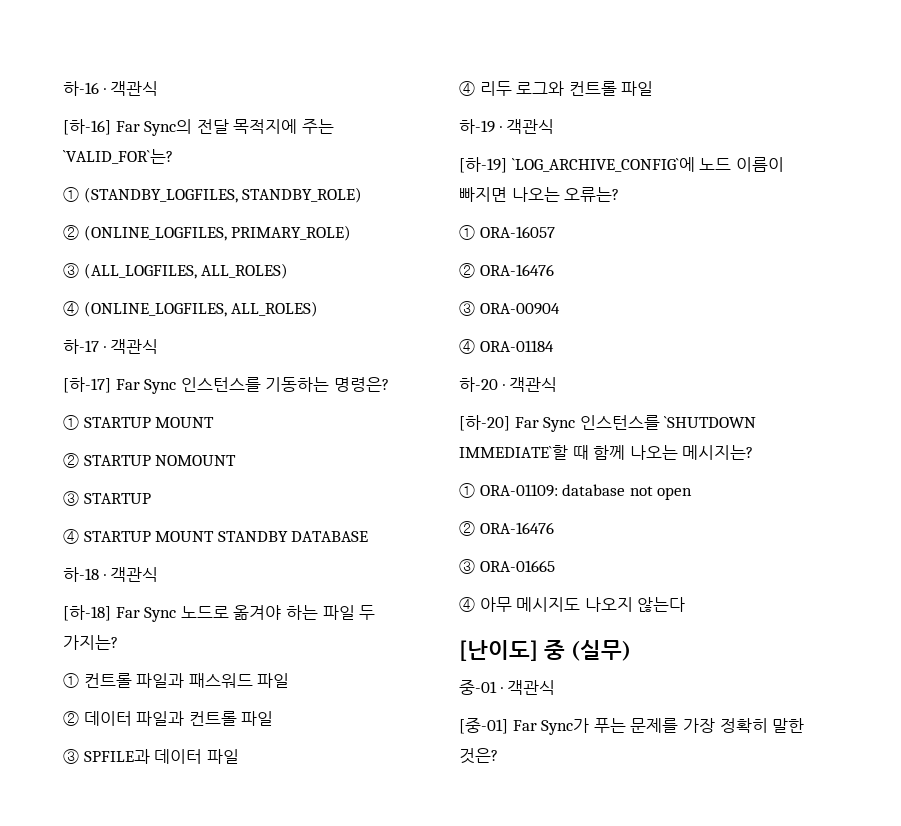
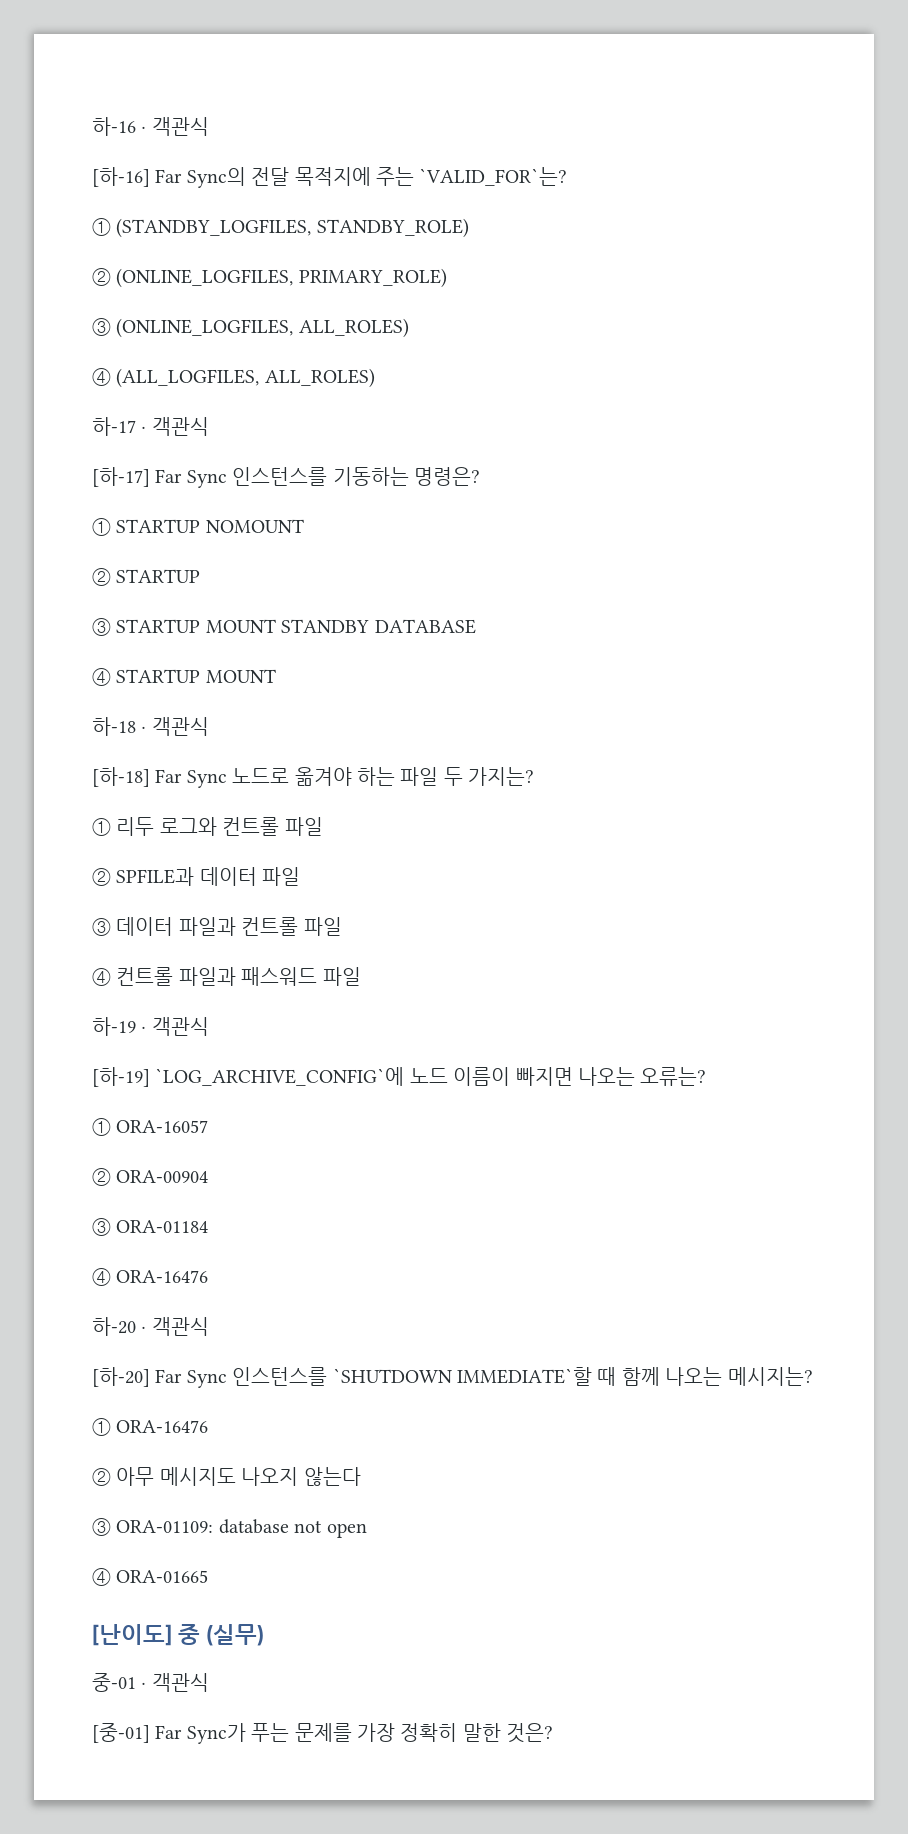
[83,263,197,279] (ALL_LOGFILES, -> [116,318,294,338] (ONLINE_LOGFILES,
[83,301,227,317] (ONLINE_LOGFILES, -> [116,368,260,388] (ALL_LOGFILES,
[155,417,215,428] MOUNT -> [205,519,304,533] NOMOUNT
[155,455,237,466] NOMOUNT -> (201, 576) none
(151, 498) none -> [205,619,476,634] MOUNT STANDBY DATABASE
[217,531,369,542] STANDBY DATABASE -> (276, 676) none
[83,673,253,688] 컨트롤 파일과 패스워드 -> [116,817,280,836] 리두 로그와 컨트롤
(79, 718) none -> [116,867,301,886] [92,918,111,936] SPFILE과 데이터 파일 // ③
[63,749,239,764] [459,81,617,96] ③ SPFILE과 데이터 파일 // ④ 리두 로그와 컨트롤 -> [92,967,318,986] ④ 컨트롤 파일과 패스워드
[479,264,554,276] [459,301,560,316] [459,339,554,354] ORA-16476 // ③ ORA-00904 // ④ ORA-01184 -> [116,1170,209,1183] [92,1218,209,1236] [92,1268,209,1286] ORA-00904 // ③ ORA-01184 // ④ ORA-16476
[479,484,693,500] [459,521,554,536] [459,559,555,574] [459,597,686,612] ORA-01109: database not open // ② ORA-16476 // ③ ORA-01665 // ④ 아무 메시지도 나오지 않는다 -> [116,1420,209,1433] [92,1467,361,1486] [92,1518,367,1538] [92,1568,209,1586] ORA-16476 // ② 아무 메시지도 나오지 않는다 // ③ ORA-01109: database not open // ④ ORA-01665

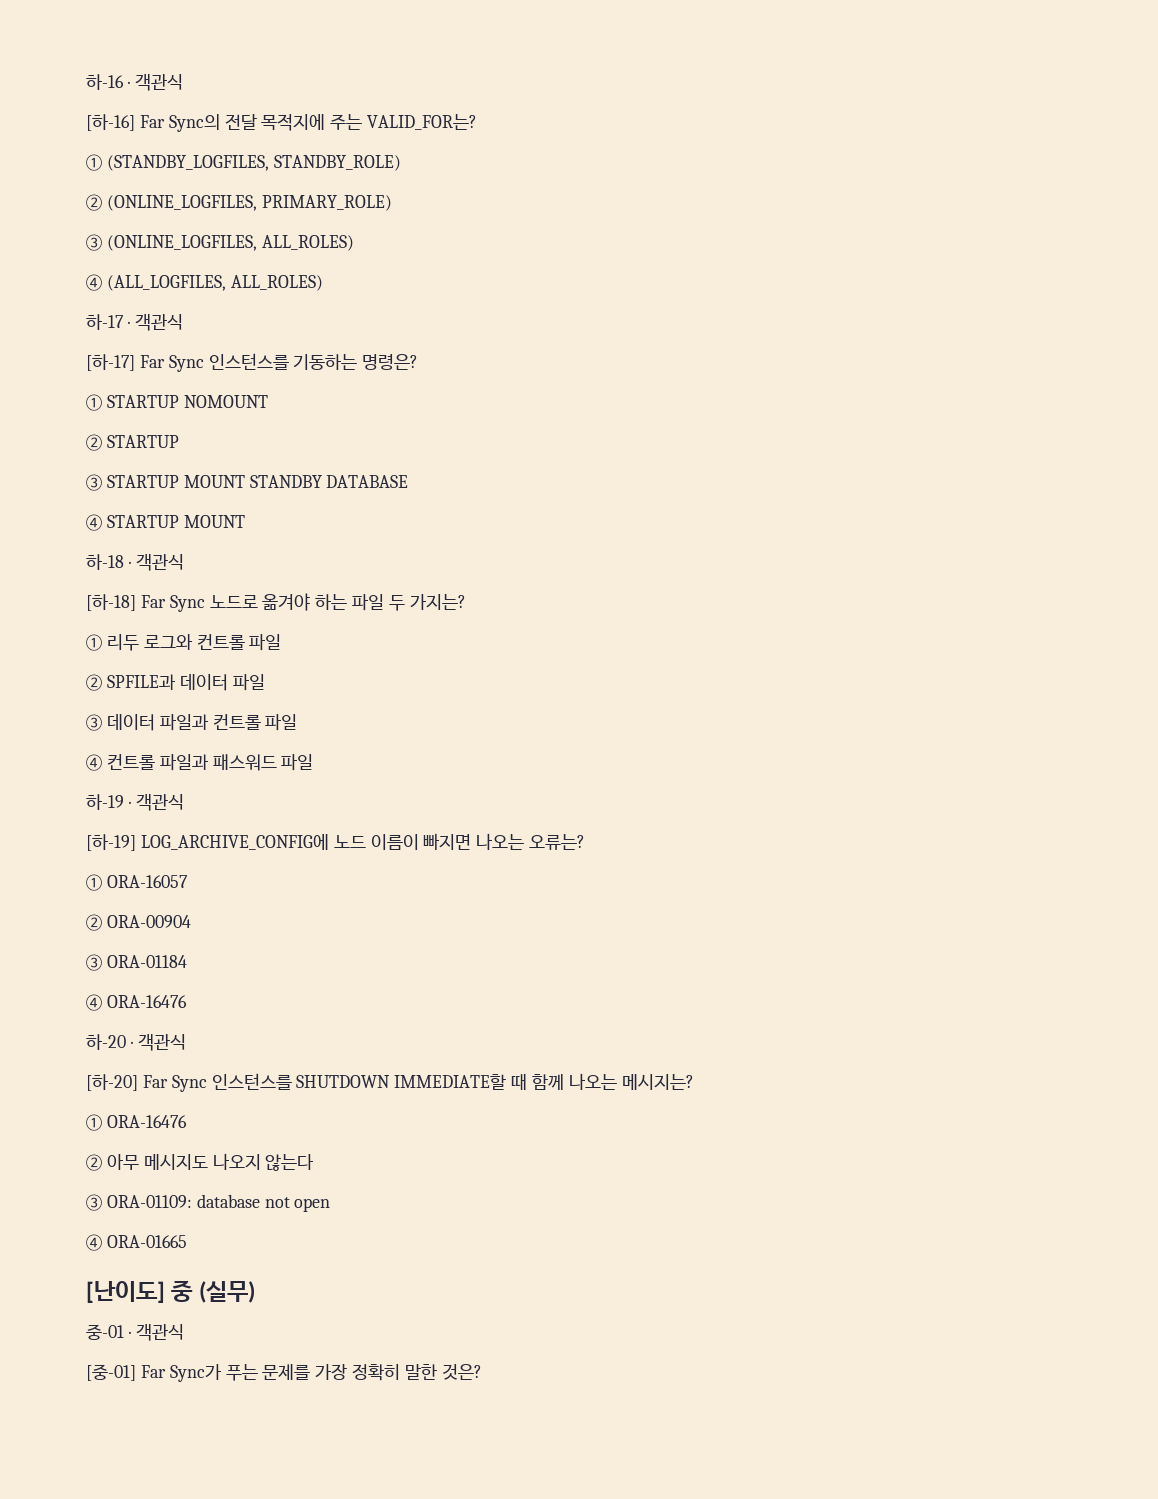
[419,167,568,186] `VALID_FOR`는? -> [367,114,478,130] VALID_FOR는?
[155,1067,405,1086] `LOG_ARCHIVE_CONFIG`에 -> [140,834,329,850] LOG_ARCHIVE_CONFIG에
[332,1367,592,1386] `SHUTDOWN IMMEDIATE`할 -> [296,1074,507,1090] SHUTDOWN IMMEDIATE할

